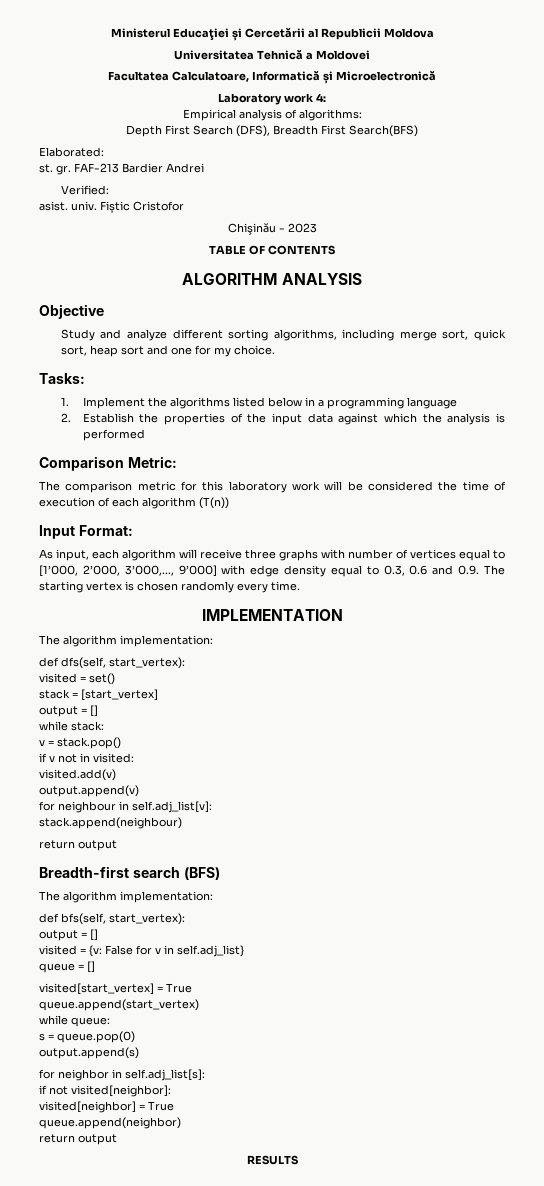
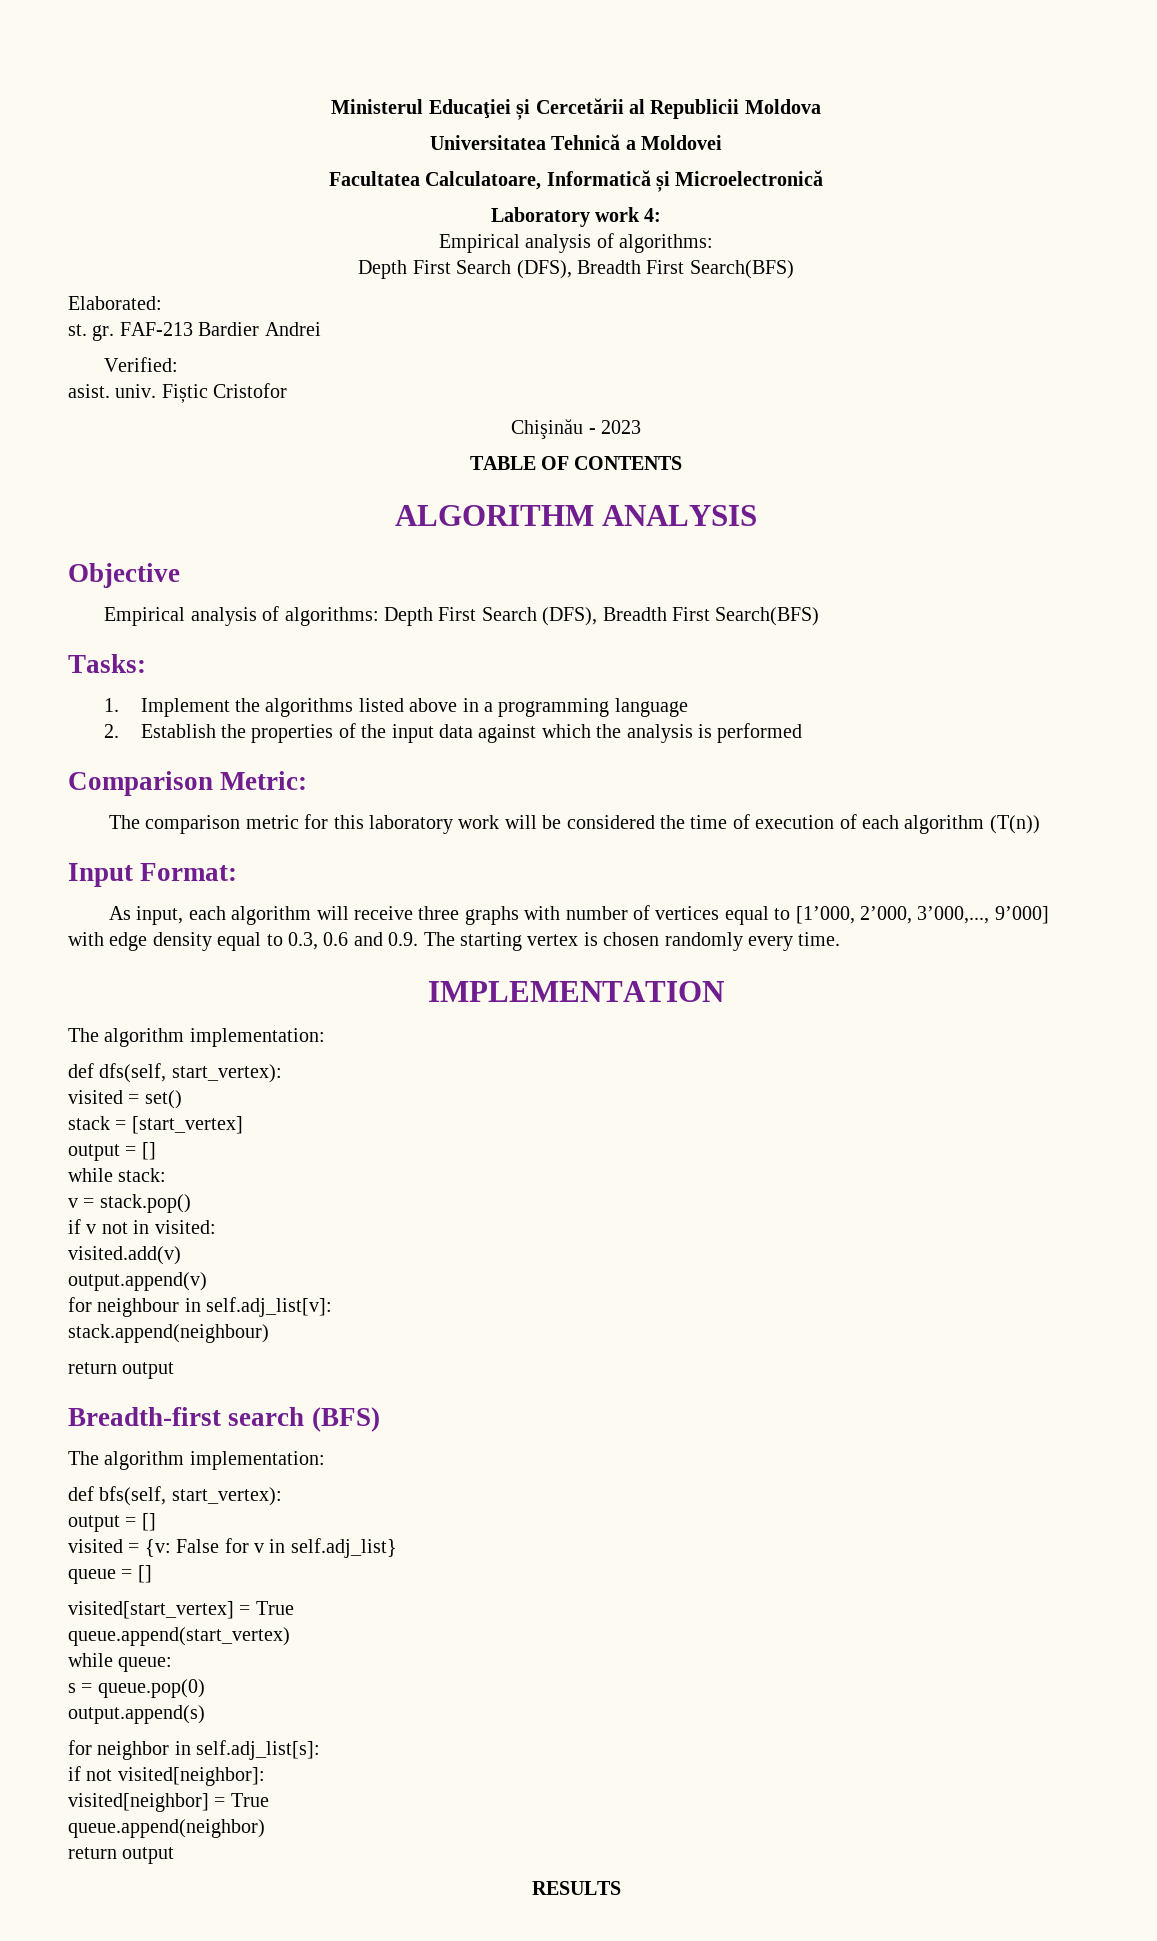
[60,329,507,341] [60,345,275,357] Study and analyze different sorting algorithms, including merge sort, quick sort, heap sort and one for my choice. -> [104,606,820,626] Empirical analysis of algorithms: Depth First Search (DFS), Breadth First Search(BFS)
[267,397,302,407] below -> [409,698,458,712] above

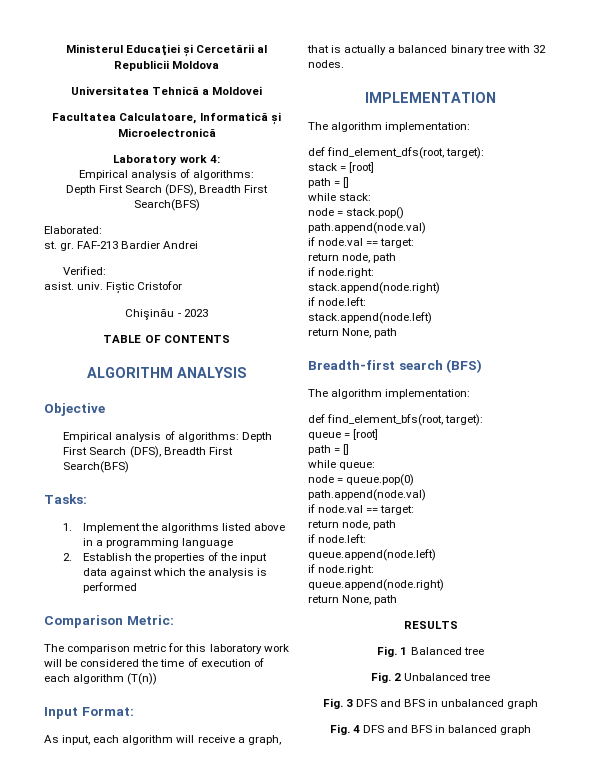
[418,905,1049,925] [68,932,841,951] three graphs with number of vertices equal to [1’000, 2’000, 3’000,..., 9’000] with edge density equal to 0.3, 0.6 and 0.9. The starting vertex is chosen randomly every time. -> [237,735,281,745] [307,45,546,55] [308,60,344,68] a graph, that is actually a balanced binary tree with 32 nodes.
[99,1063,282,1083] [68,1090,182,1109] dfs(self, start_vertex): // visited = set() -> [327,147,485,159] find_element_dfs(root, target):
[131,1116,243,1134] [68,1144,120,1161] [start_vertex] // output -> [349,162,375,173] [308,178,331,188] [root] // path
[68,1198,78,1208] v -> [308,208,334,216] node
[68,1219,216,1234] [68,1246,181,1265] [68,1272,207,1291] [68,1297,333,1317] [68,1324,269,1343] [68,1362,175,1379] // if v not in visited: // visited.add(v) // output.append(v) // for neighbour in self.adj_list[v]: // stack.append(neighbour) // return output -> [308,222,426,234] [308,237,415,248] [308,253,397,263] [308,267,375,278] [308,282,440,294] [308,297,367,306] [308,312,432,324] [308,328,398,338] // path.append(node.val) // if node.val == target: // return node, path // if node.right: // stack.append(node.right) // if node.left: // stack.append(node.left) // return None, path
[99,1486,282,1506] [68,1513,156,1532] [68,1538,397,1558] [68,1565,152,1584] [68,1601,294,1619] [68,1627,290,1646] bfs(self, start_vertex): // output = [] // visited = {v: False for v in self.adj_list} // queue = [] // visited[start_vertex] = True // queue.append(start_vertex) -> [327,414,484,426] [308,429,379,440] [308,444,350,455] find_element_bfs(root, target): // queue = [root] // path = []
[68,1683,76,1693] s -> [308,475,334,483] node
[68,1705,205,1724] [68,1740,321,1760] [68,1766,265,1786] [68,1793,269,1812] [68,1819,265,1838] [68,1847,175,1864] [531,1881,621,1895] output.append(s) // for neighbor in self.adj_list[s]: // if not visited[neighbor]: // visited[neighbor] = True // queue.append(neighbor) // return output // RESULTS -> [308,489,426,501] [308,504,415,515] [308,520,397,530] [308,534,367,543] [308,549,436,561] [308,564,375,575] [308,579,444,591] [308,595,398,605] [403,621,458,629] [377,646,484,657] [370,672,491,683] [322,698,539,709] [329,724,532,735] path.append(node.val) // if node.val == target: // return node, path // if node.left: // queue.append(node.left) // if node.right: // queue.append(node.right) // return None, path // RESULTS // Fig. 1 Balanced tree // Fig. 2 Unbalanced tree // Fig. 3 DFS and BFS in unbalanced graph // Fig. 4 DFS and BFS in balanced graph

